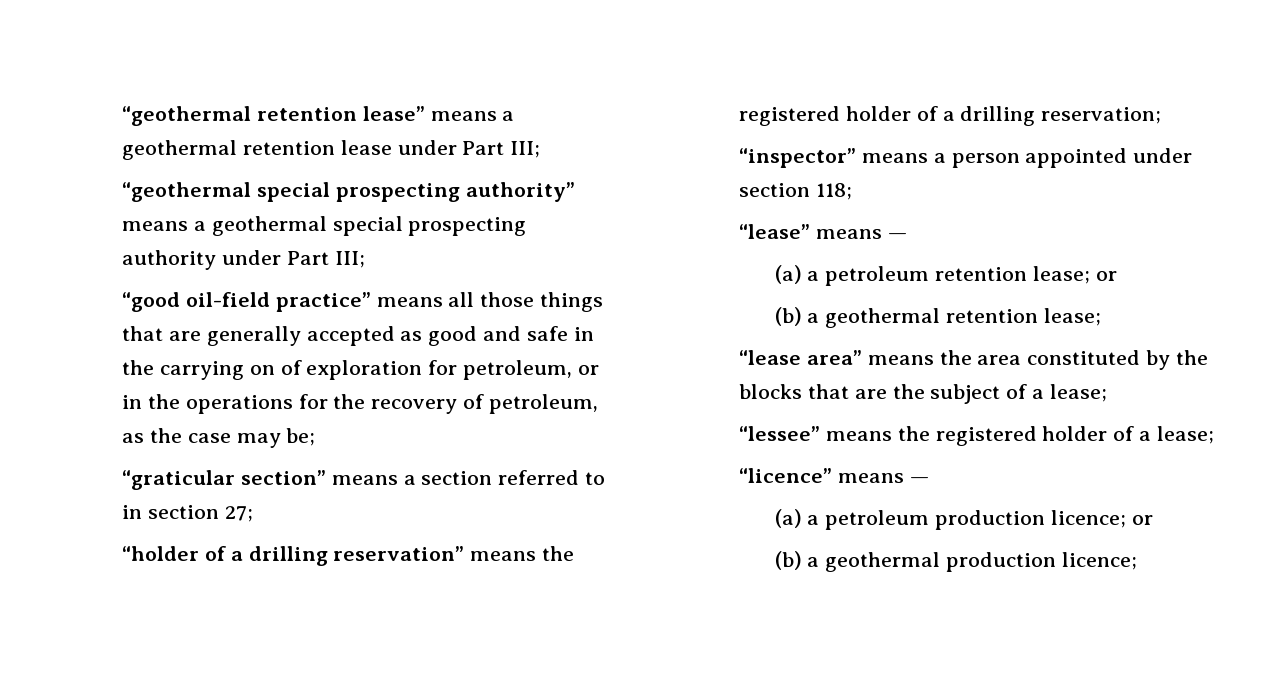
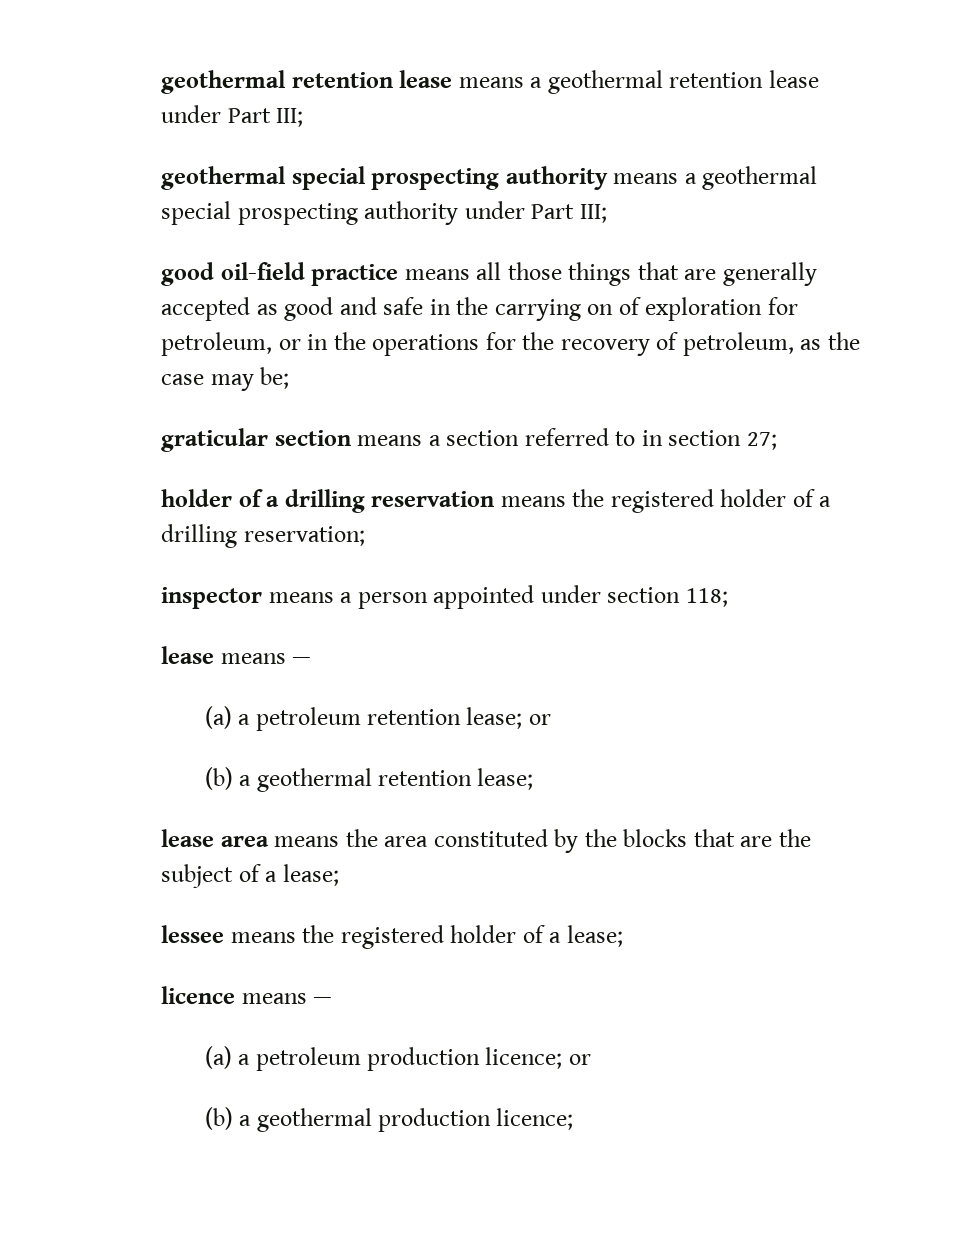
[122,106,425,126] “geothermal retention lease” -> [161,70,453,94] geothermal retention lease
[122,182,575,202] “geothermal special prospecting authority” -> [161,166,608,190] geothermal special prospecting authority
[122,292,371,312] “good oil-field practice” -> [161,262,399,286] good oil-field practice
[122,470,326,490] “graticular section” -> [161,428,351,452] graticular section
[122,546,465,566] “holder of a drilling reservation” -> [161,489,495,513] holder of a drilling reservation
[739,148,857,168] “inspector” -> [161,587,263,609] inspector
[739,224,811,239] “lease” -> [161,646,215,664] lease
[739,350,862,365] “lease area” -> [161,829,269,847] lease area
[739,426,821,441] “lessee” -> [161,925,225,943] lessee
[739,468,833,483] “licence” -> [161,986,236,1004] licence

